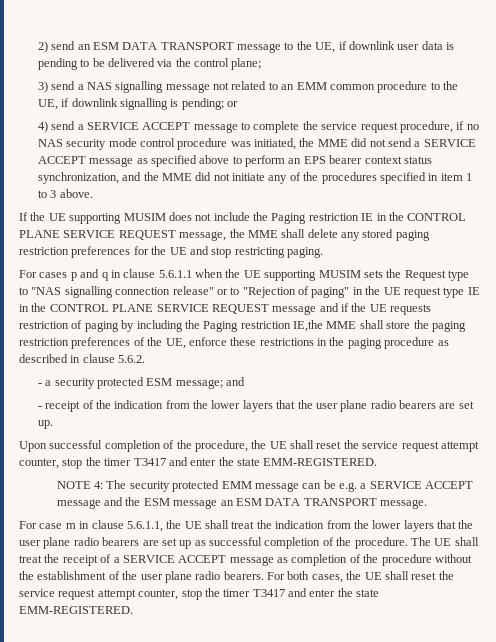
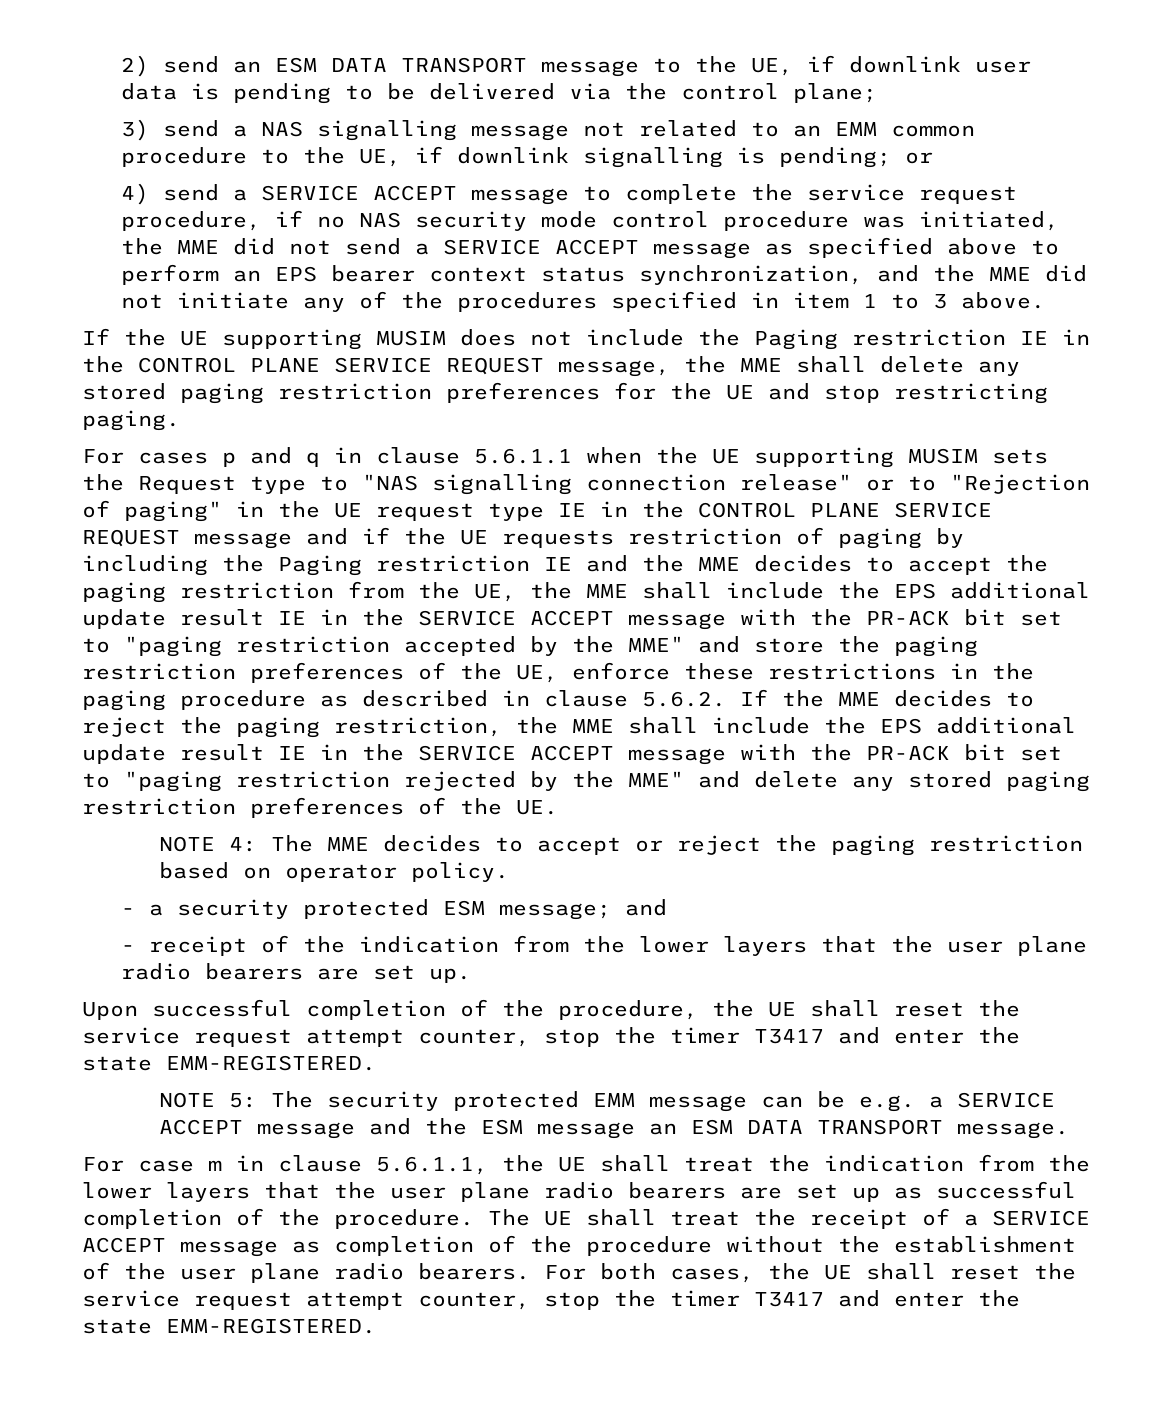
[293,320,384,332] IE,the MME shall -> [544,555,1048,575] [82,581,1090,603] [82,609,1062,630] [82,636,740,657] IE and the MME decides to accept the paging restriction from the UE, the MME shall include the EPS additional update result IE in the SERVICE ACCEPT message with the PR-ACK bit set to "paging restriction accepted by the MME" and
(146, 359) none -> [740,689,1034,707] [82,717,1076,738] [82,744,1062,765] [82,771,1090,792] [82,797,558,818] [159,835,1084,856] [159,862,510,882] If the MME decides to reject the paging restriction, the MME shall include the EPS additional update result IE in the SERVICE ACCEPT message with the PR-ACK bit set to "paging restriction rejected by the MME" and delete any stored paging restriction preferences of the UE. // NOTE 4: The MME decides to accept or reject the paging restriction based on operator policy.
[94,481,104,489] 4: -> [229,1093,258,1108] 5:

